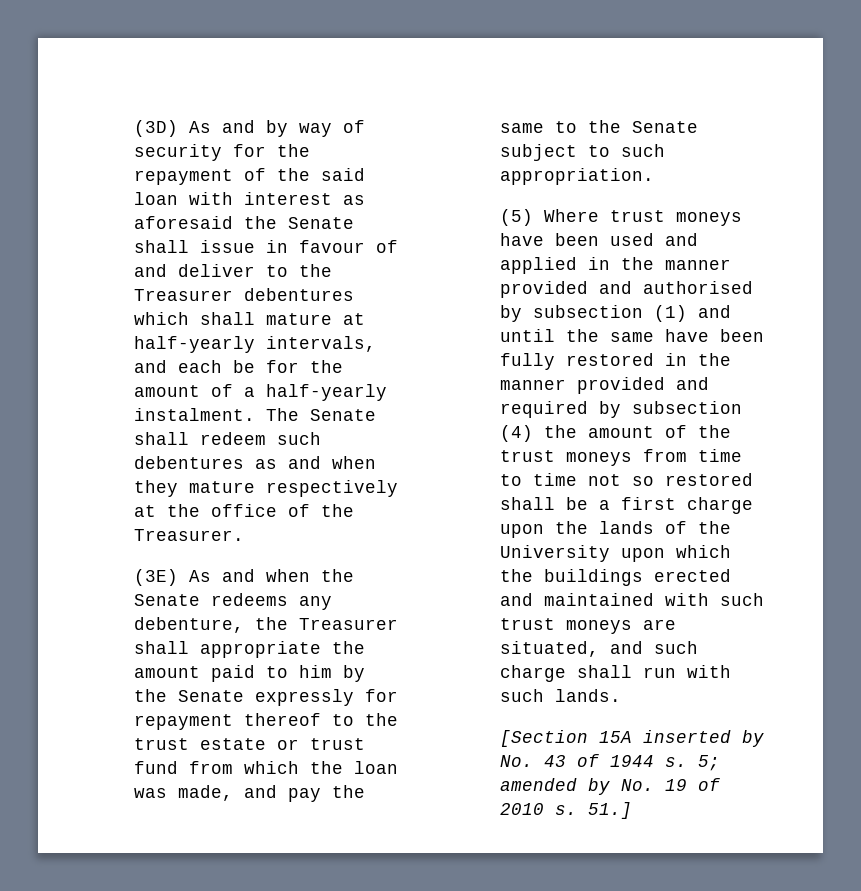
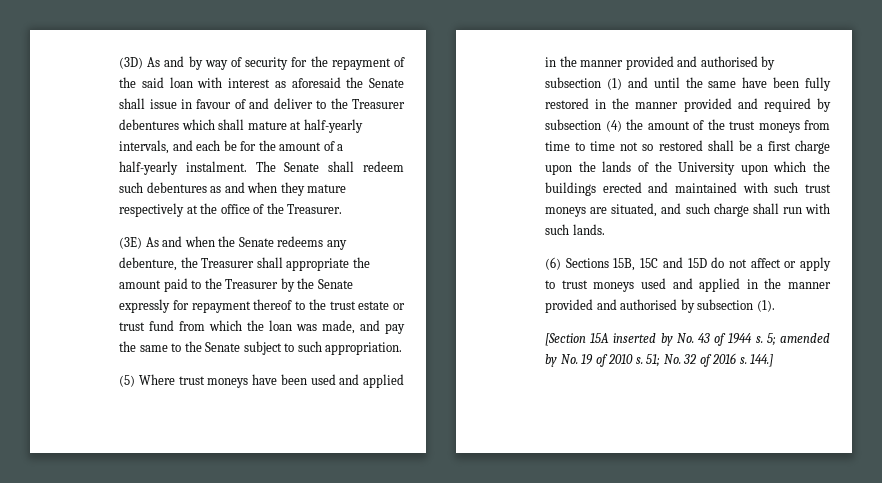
[298,665,332,678] him -> [204,278,279,289] the Treasurer
(621, 695) none -> [545,257,831,271] [545,278,831,292] [545,299,775,313] // (6) Sections 15B, 15C and 15D do not affect or apply to trust moneys used and applied in the manner provided and authorised by subsection (1).
[587,802,632,819] 51.] -> [646,353,774,367] 51; No. 32 of 2016 s. 144.]

